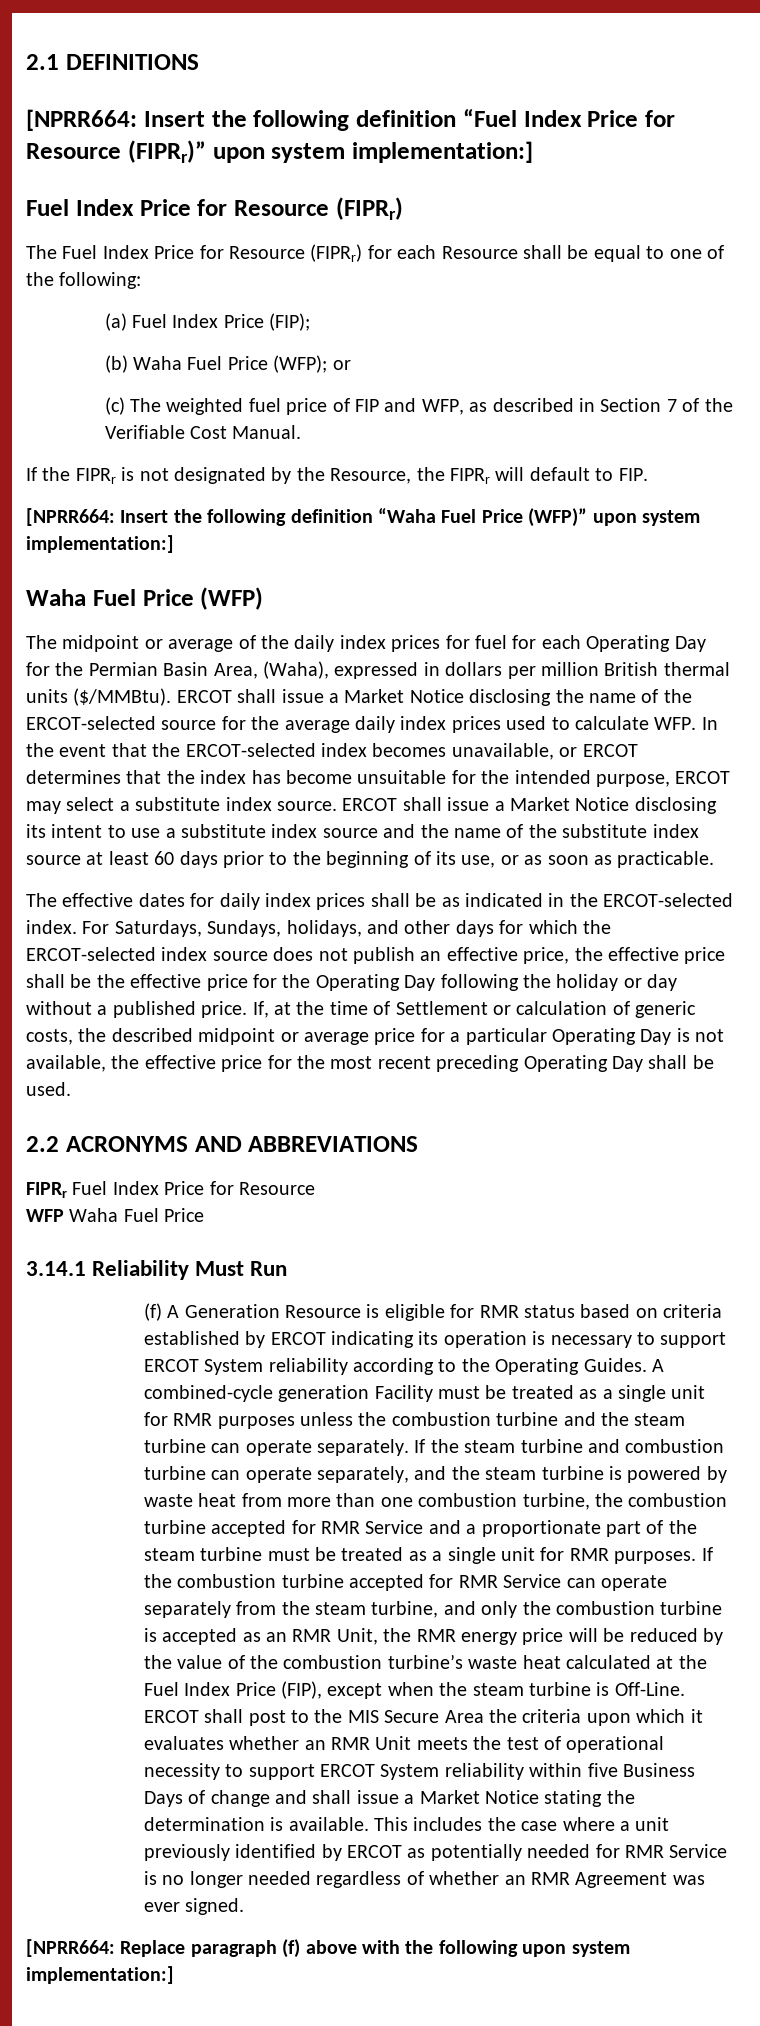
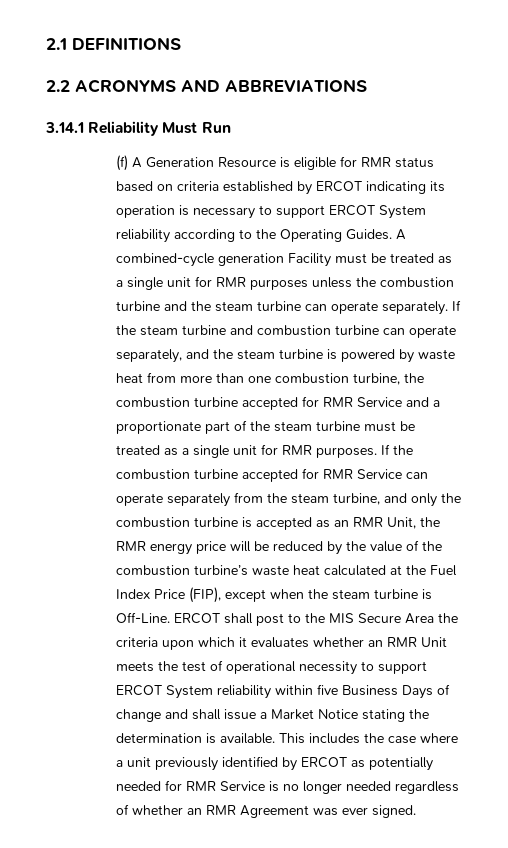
[26,109,675,131] [26,140,533,163] [26,197,403,220] [26,244,724,262] [26,272,142,289] [104,313,311,331] [104,355,351,373] [104,397,733,415] [104,425,302,439] [26,467,648,484] [26,508,700,527] [26,535,174,553] [26,587,264,610] [26,635,706,652] [26,661,730,679] [26,688,692,706] [26,716,718,733] [26,743,638,760] [26,770,731,787] [26,797,717,814] [26,824,699,838] [26,851,715,868] [26,893,734,910] [26,920,611,937] [26,947,726,964] [26,974,678,991] [26,1001,697,1018] [26,1028,725,1045] [26,1055,714,1072] [26,1082,71,1096] [26,1136,419,1152] [26,1181,315,1198] [26,1208,205,1222] [NPRR664: Insert the following definition “Fuel Index Price for Resource (FIPRr)” upon system implementation:] // Fuel Index Price for Resource (FIPRr) // The Fuel Index Price for Resource (FIPRr) for each Resource shall be equal to one of the following: // (a) Fuel Index Price (FIP); // (b) Waha Fuel Price (WFP); or // (c) The weighted fuel price of FIP and WFP, as described in Section 7 of the Verifiable Cost Manual. // If the FIPRr is not designated by the Resource, the FIPRr will default to FIP. // [NPRR664: Insert the following definition “Waha Fuel Price (WFP)” upon system implementation:] // Waha Fuel Price (WFP) // The midpoint or average of the daily index prices for fuel for each Operating Day for the Permian Basin Area, (Waha), expressed in dollars per million British thermal units ($/MMBtu). ERCOT shall issue a Market Notice disclosing the name of the ERCOT-selected source for the average daily index prices used to calculate WFP. In the event that the ERCOT-selected index becomes unavailable, or ERCOT determines that the index has become unsuitable for the intended purpose, ERCOT may select a substitute index source. ERCOT shall issue a Market Notice disclosing its intent to use a substitute index source and the name of the substitute index source at least 60 days prior to the beginning of its use, or as soon as practicable. // The effective dates for daily index prices shall be as indicated in the ERCOT-selected index. For Saturdays, Sundays, holidays, and other days for which the ERCOT-selected index source does not publish an effective price, the effective price shall be the effective price for the Operating Day following the holiday or day without a published price. If, at the time of Settlement or calculation of generic costs, the described midpoint or average price for a particular Operating Day is not available, the effective price for the most recent preceding Operating Day shall be used. // 2.2 ACRONYMS AND ABBREVIATIONS // FIPRr Fuel Index Price for Resource // WFP Waha Fuel Price -> [46,79,367,93] 2.2 ACRONYMS AND ABBREVIATIONS
[26,1939,630,1958] [26,1966,174,1984] // [NPRR664: Replace paragraph (f) above with the following upon system implementation:] -> (417, 811) none

